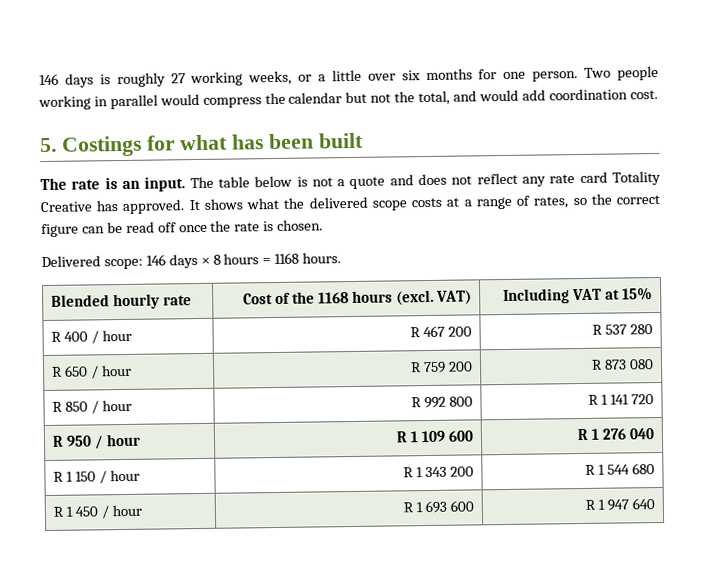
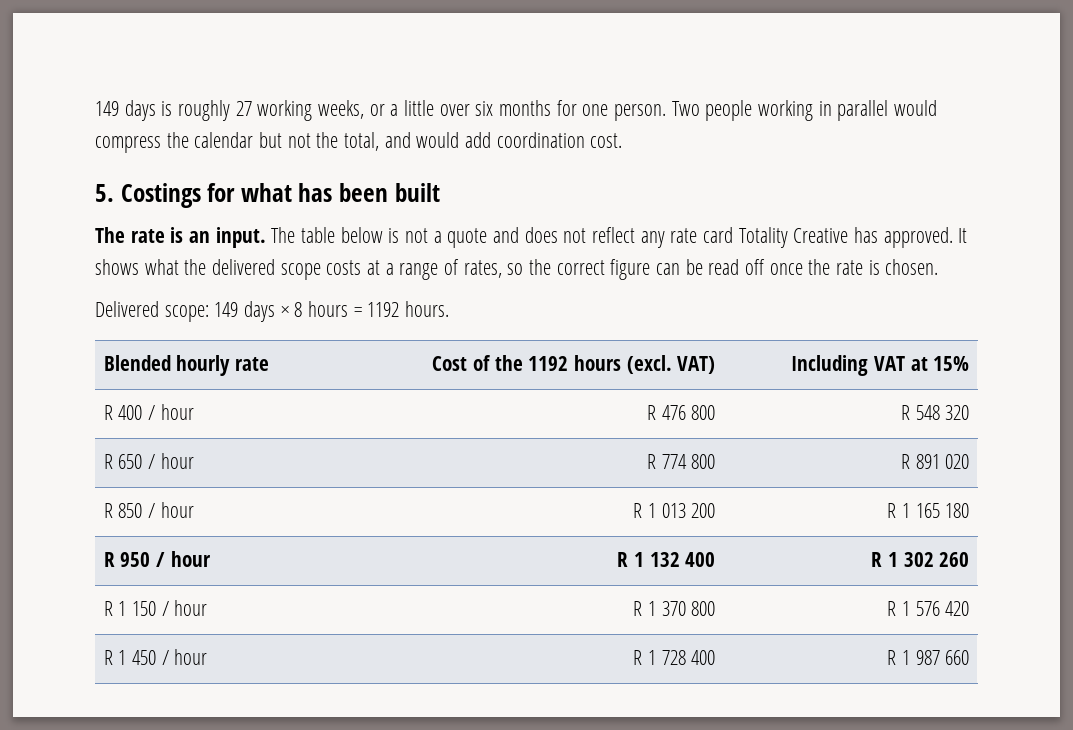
[39,73,59,86] 146 -> [95,101,119,116] 149
[145,254,166,266] 146 -> [214,302,239,317] 149
[274,252,300,265] 1168 -> [367,302,400,317] 1192
[318,292,350,304] 1168 -> [528,356,569,371] 1192
[423,325,472,338] [592,324,653,335] 467 200 | R 537 280 -> [661,405,716,420] [901,405,970,420] 476 800 | R 548 320
[423,361,473,374] [591,359,654,370] 759 200 | R 873 080 -> [661,454,716,469] [901,454,970,469] 774 800 | R 891 020
[424,396,473,409] [588,394,654,405] 992 800 | R 1 141 720 -> [648,503,716,518] [887,503,970,518] 1 013 200 | R 1 165 180
[421,430,474,443] [577,428,655,441] 109 600 | R 1 276 040 -> [649,552,716,567] [871,552,970,567] 132 400 | R 1 302 260
[425,466,474,478] [585,463,655,475] 343 200 | R 1 544 680 -> [661,601,716,616] [887,601,970,616] 370 800 | R 1 576 420
[425,500,474,514] [585,498,655,511] 693 600 | R 1 947 640 -> [661,650,716,665] [887,650,970,665] 728 400 | R 1 987 660

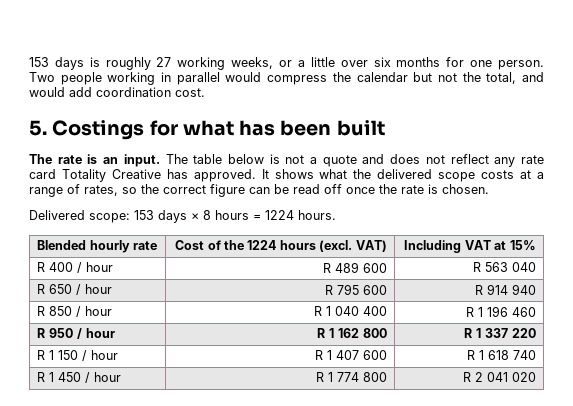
[95,101,119,116] 149 -> [29,57,49,67] 153
[214,302,239,317] 149 -> [134,210,154,220] 153
[367,302,400,317] 1192 -> [265,210,294,220] 1224
[528,356,569,371] 1192 -> [247,240,277,250] 1224
[661,405,716,420] [901,405,970,420] 476 800 | R 548 320 -> [334,262,387,273] [472,262,536,272] 489 600 | R 563 040
[661,454,716,469] [901,454,970,469] 774 800 | R 891 020 -> [336,284,387,295] [474,284,536,295] 795 600 | R 914 940
[661,503,716,518] [887,503,970,518] 013 200 | R 1 165 180 -> [334,306,387,316] [465,306,536,317] 040 400 | R 1 196 460
[649,552,716,567] [871,552,970,567] 132 400 | R 1 302 260 -> [337,328,387,338] [463,328,536,338] 162 800 | R 1 337 220
[661,601,716,616] [887,601,970,616] 370 800 | R 1 576 420 -> [335,350,387,360] [466,350,536,360] 407 600 | R 1 618 740
[661,650,716,665] [887,650,970,665] 728 400 | R 1 987 660 -> [336,372,387,382] [462,372,536,382] 774 800 | R 2 041 020

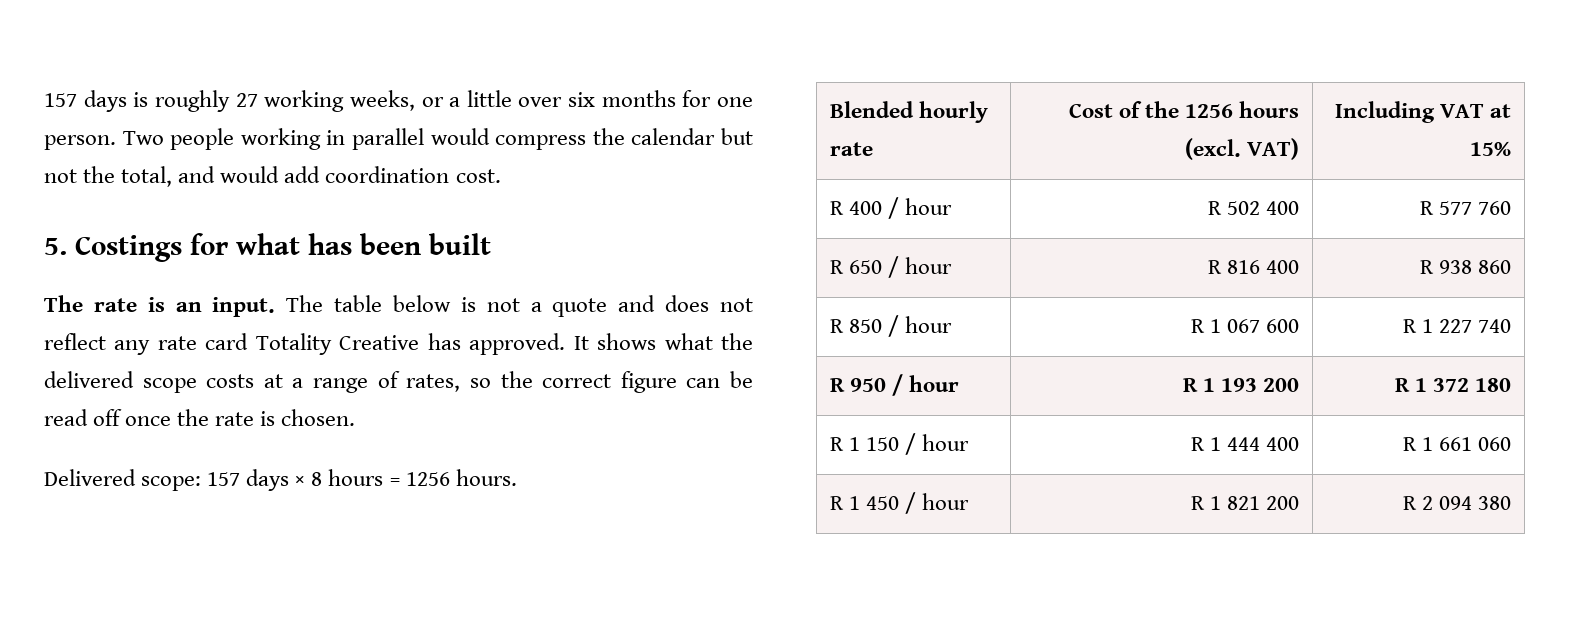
[29,57,49,67] 153 -> [44,93,77,107] 157
[134,210,154,220] 153 -> [207,472,241,486] 157
[265,210,294,220] 1224 -> [405,472,450,486] 1256
[247,240,277,250] 1224 -> [1184,104,1233,118] 1256
[334,262,387,273] [472,262,536,272] 489 600 | R 563 040 -> [1226,201,1300,215] [1419,201,1512,215] 502 400 | R 577 760
[336,284,387,295] [474,284,536,295] 795 600 | R 914 940 -> [1226,260,1300,274] [1419,260,1512,274] 816 400 | R 938 860
[334,306,387,316] [465,306,536,317] 040 400 | R 1 196 460 -> [1226,319,1300,333] [1402,319,1512,333] 067 600 | R 1 227 740
[337,328,387,338] [463,328,536,338] 162 800 | R 1 337 220 -> [1220,378,1300,392] [1394,378,1512,392] 193 200 | R 1 372 180
[335,350,387,360] [466,350,536,360] 407 600 | R 1 618 740 -> [1226,437,1300,451] [1402,437,1512,451] 444 400 | R 1 661 060
[336,372,387,382] 774 800 -> [1226,496,1300,510] 821 200
[486,372,536,382] 041 020 -> [1438,496,1512,510] 094 380

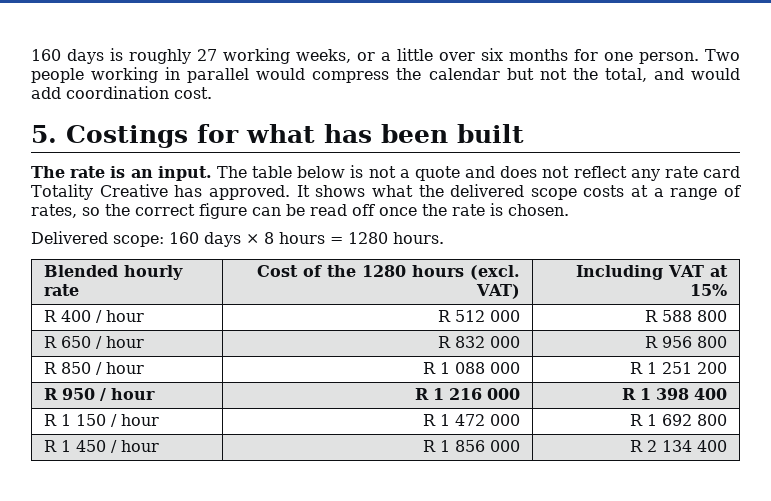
[44,93,77,107] 157 -> [31,49,61,61] 160
[207,472,241,486] 157 -> [169,232,199,244] 160
[405,472,450,486] 1256 -> [348,232,388,244] 1280
[1184,104,1233,118] 1256 -> [362,265,407,277] 1280
[1226,201,1300,215] [1419,201,1512,215] 502 400 | R 577 760 -> [455,310,521,322] [645,310,728,322] 512 000 | R 588 800
[1226,260,1300,274] [1419,260,1512,274] 816 400 | R 938 860 -> [455,336,521,348] [645,336,728,348] 832 000 | R 956 800
[1226,319,1300,333] [1402,319,1512,333] 067 600 | R 1 227 740 -> [455,362,521,374] [630,362,728,374] 088 000 | R 1 251 200
[1220,378,1300,392] [1394,378,1512,392] 193 200 | R 1 372 180 -> [449,388,521,400] [622,388,728,400] 216 000 | R 1 398 400
[1226,437,1300,451] [1402,437,1512,451] 444 400 | R 1 661 060 -> [455,414,521,426] [630,414,728,426] 472 000 | R 1 692 800
[1226,496,1300,510] 821 200 -> [455,440,521,452] 856 000
[1438,496,1512,510] 094 380 -> [662,440,728,452] 134 400

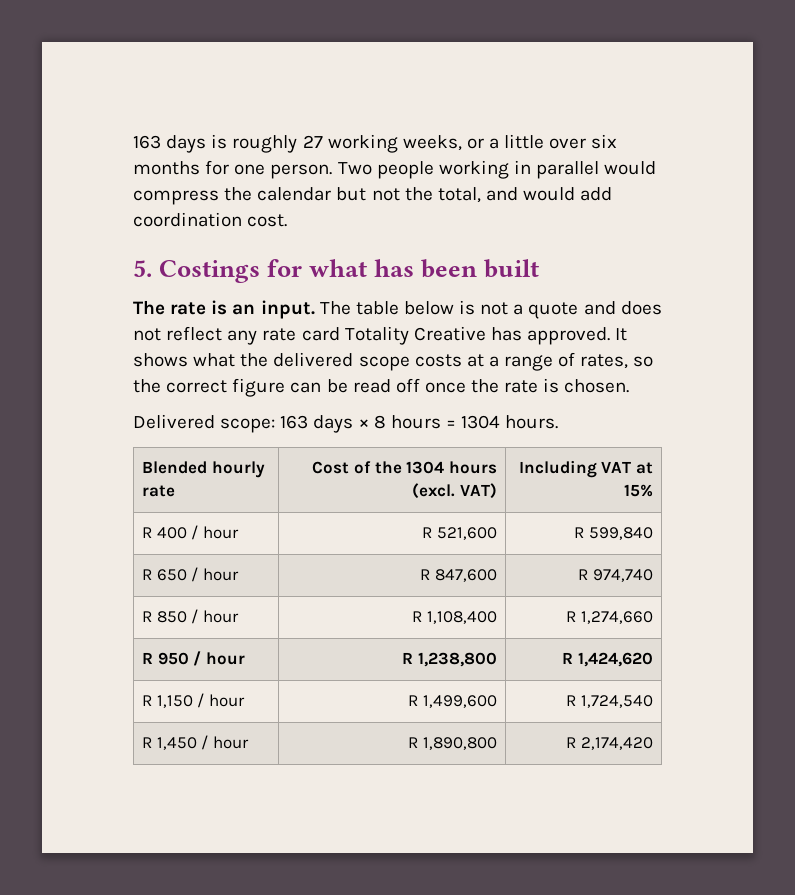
[31,49,61,61] 160 -> [133,135,161,149] 163
[169,232,199,244] 160 -> [280,415,309,429] 163
[348,232,388,244] 1280 -> [461,415,501,429] 1304
[362,265,407,277] 1280 -> [406,461,445,474] 1304
[455,310,521,322] [645,310,728,322] 512 000 | R 588 800 -> [436,527,497,540] [574,527,653,540] 521,600 | R 599,840
[455,336,521,348] [645,336,728,348] 832 000 | R 956 800 -> [434,569,497,582] [578,569,653,582] 847,600 | R 974,740
[440,362,521,374] [630,362,728,374] 1 088 000 | R 1 251 200 -> [426,611,497,624] [566,611,653,624] 1,108,400 | R 1,274,660
[433,388,521,400] [622,388,728,400] [43,414,159,427] [423,414,521,426] [630,414,728,426] [43,440,159,453] [423,440,521,452] [630,440,728,452] 1 216 000 | R 1 398 400 // R 1 150 / hour | R 1 472 000 | R 1 692 800 // R 1 450 / hour | R 1 856 000 | R 2 134 400 -> [417,652,497,667] [562,652,653,667] [142,693,245,708] [408,695,497,708] [566,695,653,708] [142,735,249,750] [408,737,497,750] [566,737,653,750] 1,238,800 | R 1,424,620 // R 1,150 / hour | R 1,499,600 | R 1,724,540 // R 1,450 / hour | R 1,890,800 | R 2,174,420

